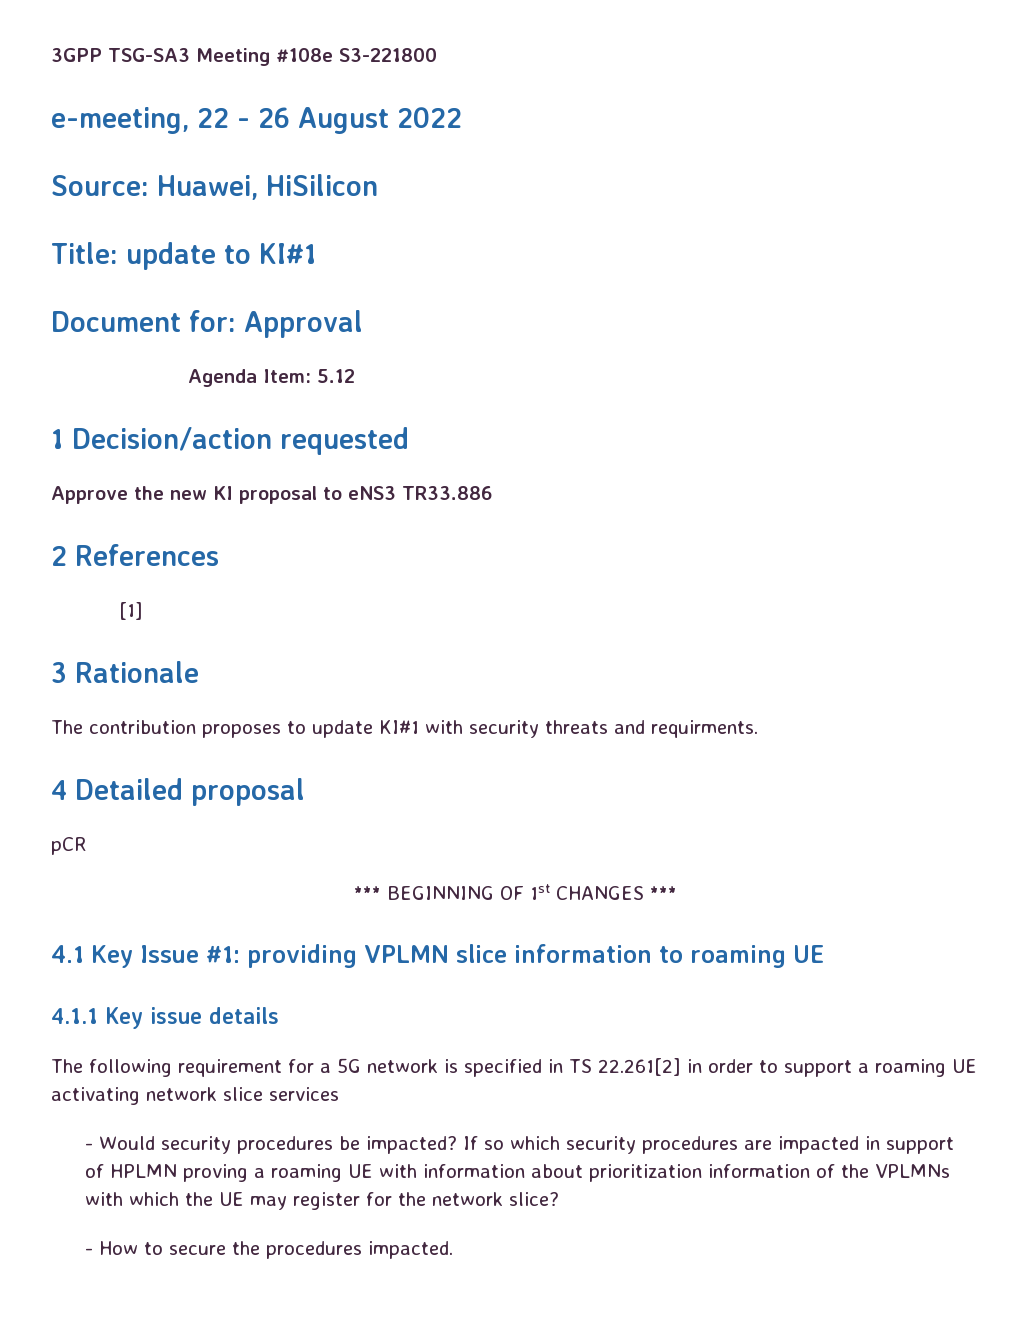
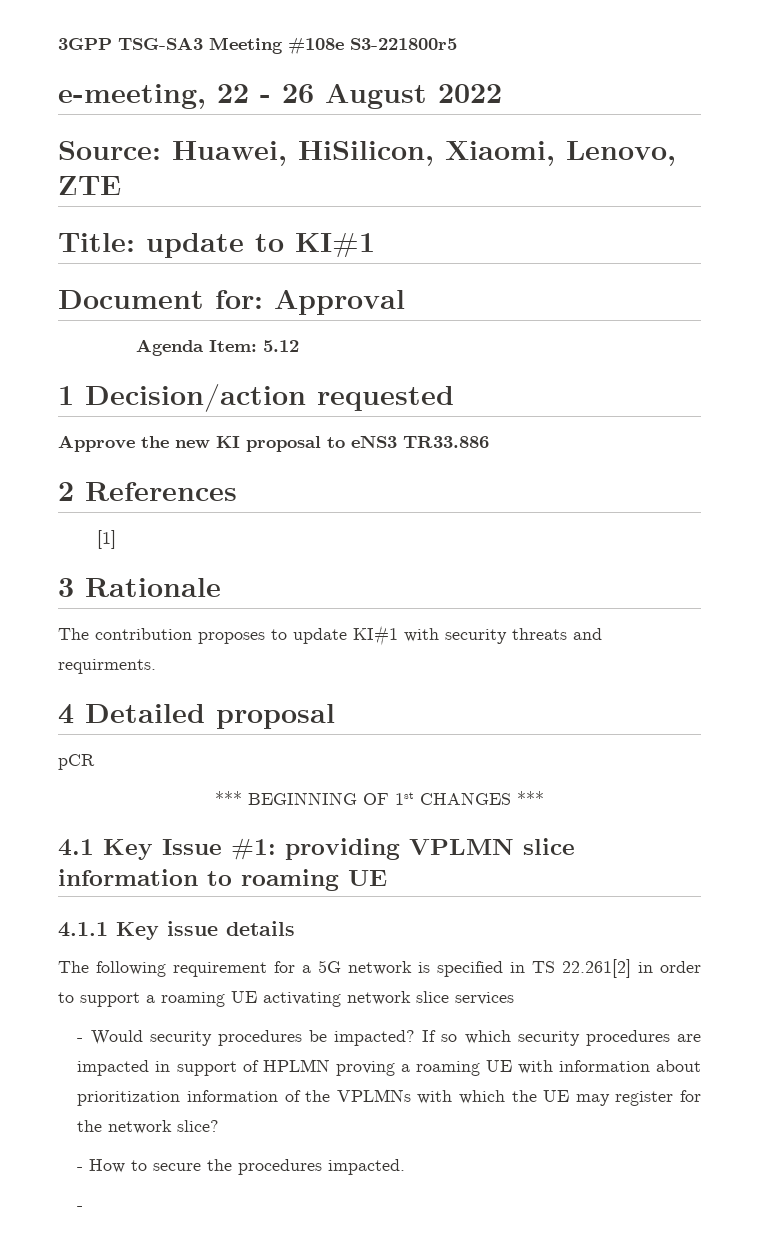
[339,48,437,62] S3-221800 -> [350,38,457,50] S3-221800r5
[266,174,378,196] HiSilicon -> [298,141,676,166] [58,176,121,195] HiSilicon, Xiaomi, Lenovo, ZTE
(454, 1250) none -> [77,1206,84,1210] // -

